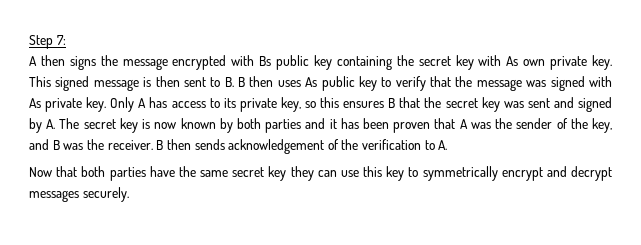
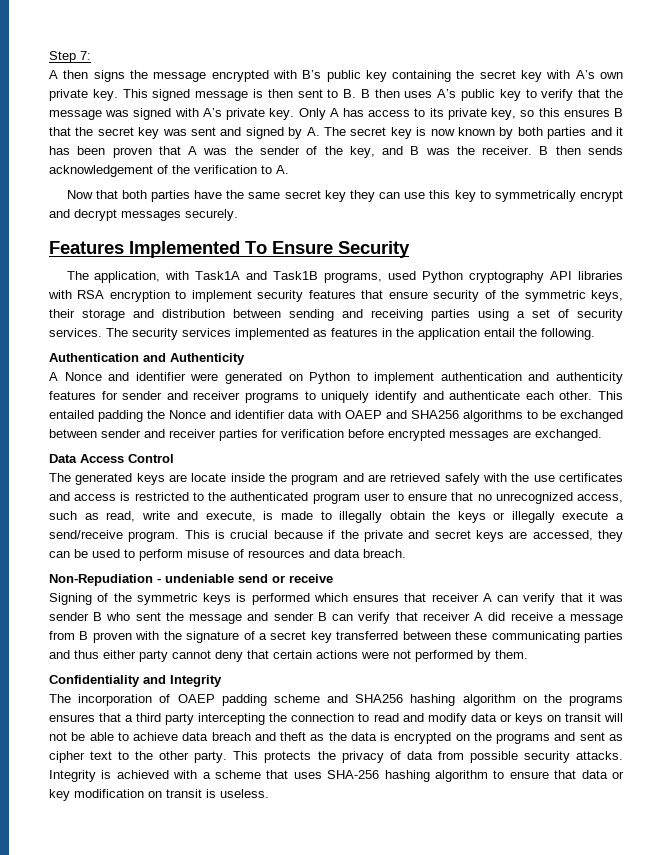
[259,56,272,66] Bs -> [302,70,322,79] B’s
[506,56,519,66] As -> [575,70,595,79] A’s
[305,77,318,87] As -> [437,89,457,98] A’s
[29,98,41,108] As -> [202,108,222,117] A’s
(129, 194) none -> [49,241,410,258] [66,271,623,283] [48,290,623,302] [49,309,623,321] [49,328,595,340] [49,353,245,365] [49,372,623,384] [49,391,624,403] [49,410,623,422] [49,429,602,441] [49,454,174,463] [49,473,623,485] [49,492,624,504] [49,511,624,523] [49,530,623,542] [49,549,406,561] [49,574,333,586] [49,593,623,605] [49,612,624,624] [49,631,624,643] [49,650,528,662] [49,675,222,687] [49,694,624,706] [49,713,623,725] [49,732,623,744] [49,751,623,763] [49,770,624,782] [49,789,269,801] // Features Implemented To Ensure Security // The application, with Task1A and Task1B programs, used Python cryptography API libraries with RSA encryption to implement security features that ensure security of the symmetric keys, their storage and distribution between sending and receiving parties using a set of security services. The security services implemented as features in the application entail the following. // Authentication and Authenticity // A Nonce and identifier were generated on Python to implement authentication and authenticity features for sender and receiver programs to uniquely identify and authenticate each other. This entailed padding the Nonce and identifier data with OAEP and SHA256 algorithms to be exchanged between sender and receiver parties for verification before encrypted messages are exchanged. // Data Access Control // The generated keys are locate inside the program and are retrieved safely with the use certificates and access is restricted to the authenticated program user to ensure that no unrecognized access, such as read, write and execute, is made to illegally obtain the keys or illegally execute a send/receive program. This is crucial because if the private and secret keys are accessed, they can be used to perform misuse of resources and data breach. // Non-Repudiation - undeniable send or receive // Signing of the symmetric keys is performed which ensures that receiver A can verify that it was sender B who sent the message and sender B can verify that receiver A did receive a message from B proven with the signature of a secret key transferred between these communicating parties and thus either party cannot deny that certain actions were not performed by them. // Confidentiality and Integrity // The incorporation of OAEP padding scheme and SHA256 hashing algorithm on the programs ensures that a third party intercepting the connection to read and modify data or keys on transit will not be able to achieve data breach and theft as the data is encrypted on the programs and sent as cipher text to the other party. This protects the privacy of data from possible security attacks. Integrity is achieved with a scheme that uses SHA-256 hashing algorithm to ensure that data or key modification on transit is useless.

